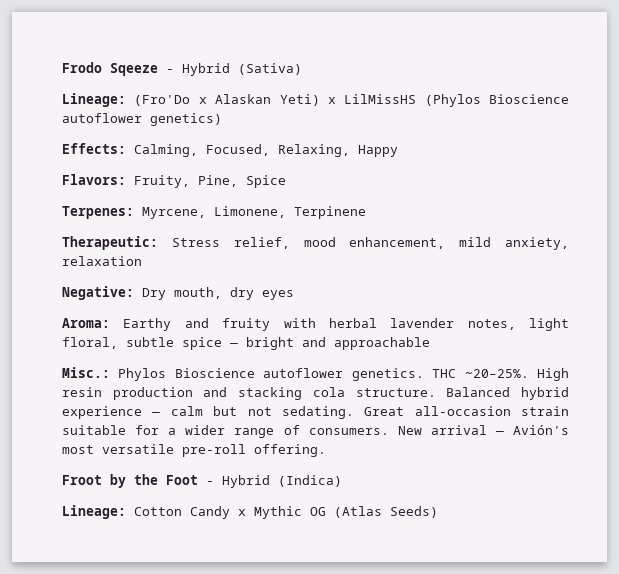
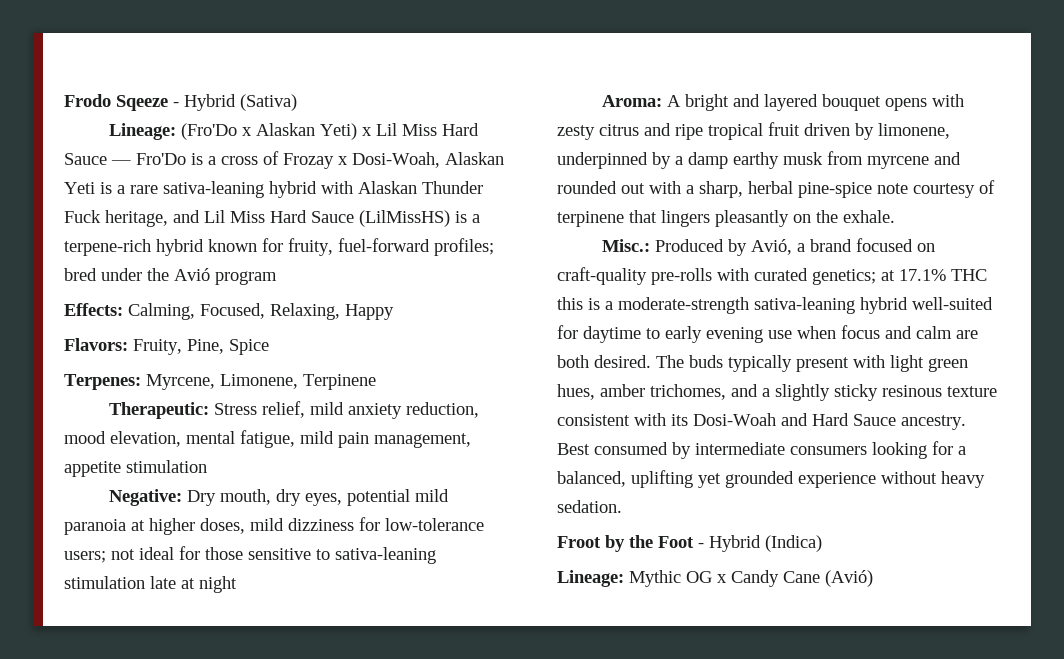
[344,94,569,107] [62,113,222,126] LilMissHS (Phylos Bioscience autoflower genetics) -> [375,123,479,136] [64,151,504,169] [64,181,483,198] [64,210,480,227] [64,238,494,256] [64,268,277,285] Lil Miss Hard Sauce — Fro'Do is a cross of Frozay x Dosi-Woah, Alaskan Yeti is a rare sativa-leaning hybrid with Alaskan Thunder Fuck heritage, and Lil Miss Hard Sauce (LilMissHS) is a terpene-rich hybrid known for fruity, fuel-forward profiles; bred under the Avió program
[303,237,569,250] [62,256,142,266] [62,286,294,300] [62,318,569,331] [62,337,430,350] [62,367,569,381] [62,387,569,400] [62,406,569,419] [62,425,569,438] [62,444,326,457] mood enhancement, mild anxiety, relaxation // Negative: Dry mouth, dry eyes // Aroma: Earthy and fruity with herbal lavender notes, light floral, subtle spice — bright and approachable // Misc.: Phylos Bioscience autoflower genetics. THC ~20–25%. High resin production and stacking cola structure. Balanced hybrid experience — calm but not sedating. Great all-occasion strain suitable for a wider range of consumers. New arrival — Avión's most versatile pre-roll offering. -> [309,402,479,419] [64,430,471,448] [64,460,207,477] [108,489,449,506] [64,517,484,535] [64,546,436,564] [64,576,237,593] [601,94,964,111] [557,122,950,140] [557,151,961,169] [557,180,995,198] [557,210,895,227] [601,238,935,256] [557,267,987,285] [557,297,993,314] [557,325,978,343] [557,355,968,372] [557,384,997,401] [557,413,966,430] [557,441,966,459] [557,470,985,488] [557,500,622,513] mild anxiety reduction, mood elevation, mental fatigue, mild pain management, appetite stimulation // Negative: Dry mouth, dry eyes, potential mild paranoia at higher doses, mild dizziness for low-tolerance users; not ideal for those sensitive to sativa-leaning stimulation late at night // Aroma: A bright and layered bouquet opens with zesty citrus and ripe tropical fruit driven by limonene, underpinned by a damp earthy musk from myrcene and rounded out with a sharp, herbal pine-spice note courtesy of terpinene that lingers pleasantly on the exhale. // Misc.: Produced by Avió, a brand focused on craft-quality pre-rolls with curated genetics; at 17.1% THC this is a moderate-strength sativa-leaning hybrid well-suited for daytime to early evening use when focus and calm are both desired. The buds typically present with light green hues, amber trichomes, and a slightly sticky resinous texture consistent with its Dosi-Woah and Hard Sauce ancestry. Best consumed by intermediate consumers looking for a balanced, uplifting yet grounded experience without heavy sedation.
[134,506,438,519] Cotton Candy x Mythic OG (Atlas Seeds) -> [629,570,873,587] Mythic OG x Candy Cane (Avió)

